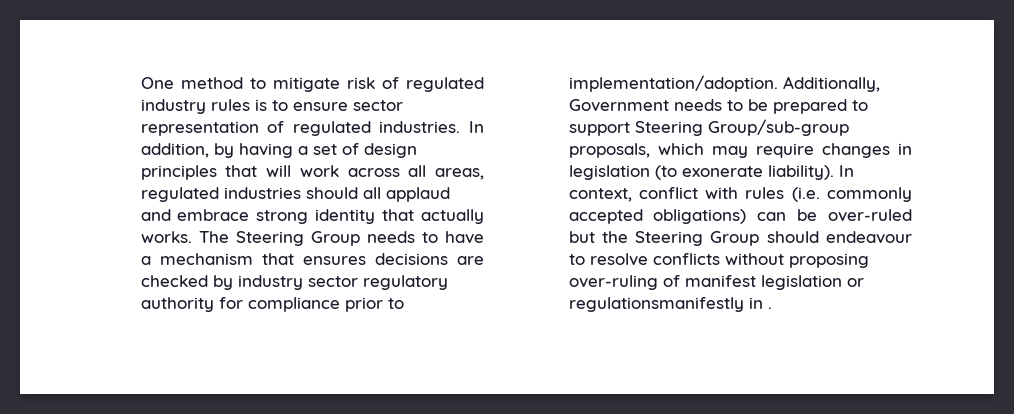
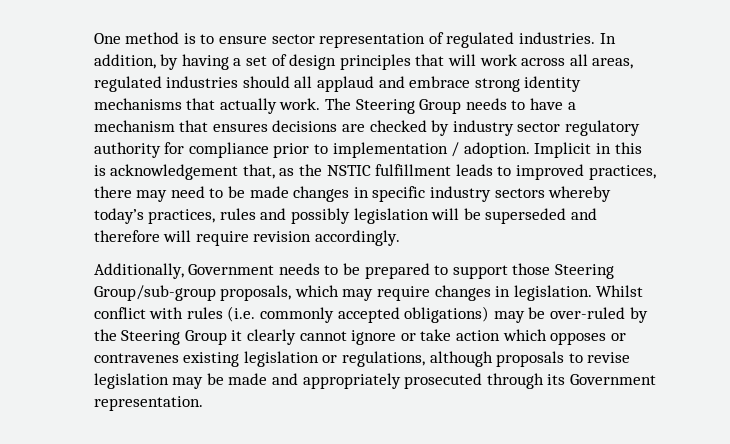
[249,77,484,92] [140,99,250,114] to mitigate risk of regulated industry rules -> (180, 38) none
(376, 216) none -> [93,98,182,110] mechanisms
[140,231,192,243] works. -> [279,98,321,110] work.
[568,75,778,92] implementation/adoption. -> [332,142,642,158] [93,164,656,180] [93,186,612,202] [93,208,597,224] [93,230,400,246] implementation / adoption. Implicit in this is acknowledgement that, as the NSTIC fulfillment leads to improved practices, there may need to be made changes in specific industry sectors whereby today’s practices, rules and possibly legislation will be superseded and therefore will require revision accordingly. //
(630, 129) none -> [512,263,551,275] those
[568,165,854,180] [568,188,632,202] legislation (to exonerate liability). In context, -> [513,285,644,301] legislation. Whilst
[757,212,787,221] can -> [493,311,525,323] may
[568,231,595,243] but -> [629,307,648,323] by
[766,231,912,244] [568,253,869,268] [568,275,864,290] [568,297,772,312] should endeavour to resolve conflicts without proposing over-ruling of manifest legislation or regulationsmanifestly in . -> [231,329,626,345] [93,351,631,367] [93,373,656,389] [93,396,203,411] it clearly cannot ignore or take action which opposes or contravenes existing legislation or regulations, although proposals to revise legislation may be made and appropriately prosecuted through its Government representation.

